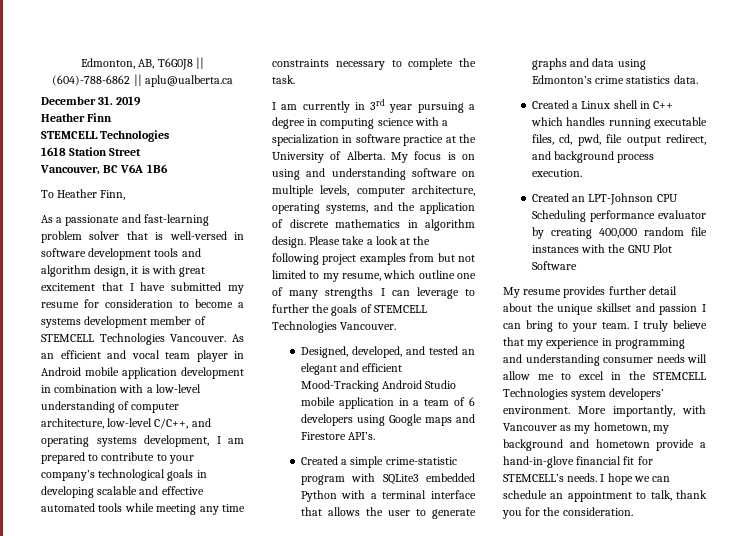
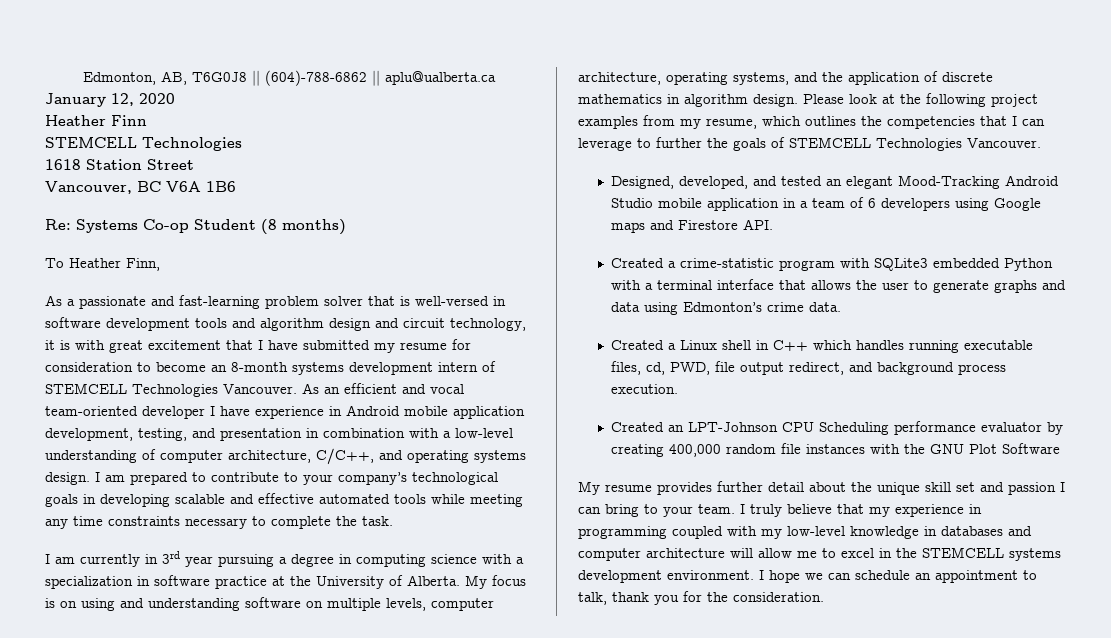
[41,96,142,106] December 31. 2019 -> [45,93,175,107] January 12, 2020
(168, 168) none -> [45,219,346,235] // Re: Systems Co-op Student (8 months)
[94,265,129,277] design, -> [329,318,526,331] design and circuit technology,
[238,302,244,308] [41,316,192,328] a systems development member -> [211,362,478,375] an 8-month systems development intern
[165,350,244,362] [41,367,244,379] team player in Android mobile application development -> [45,405,525,419] [45,428,302,441] team-oriented developer I have experience in Android mobile application development, testing, and presentation
[107,418,153,427] low-level -> (311, 456) none
[144,435,209,447] development, -> [45,472,90,485] design.
[342,236,373,245] take a -> (844, 99) none
[437,253,475,262] [272,270,476,282] [272,287,374,299] but not limited to my resume, which outline one of many strengths -> [680,116,1007,129] my resume, which outlines the competencies that
[340,363,403,372] and efficient -> (894, 182) none
[348,432,376,440] [300,456,384,468] API’s. // Created a simple -> [743,219,774,230] [611,258,677,268] API. // Created a
[626,76,671,84] statistics -> (805, 307) none
[577,134,601,146] pwd, -> [670,362,711,375] PWD,
[597,303,631,312] skillset -> [925,482,975,492] skill set
[503,354,685,366] and understanding consumer needs -> [672,526,1032,539] [578,548,725,561] coupled with my low-level knowledge in databases and computer architecture
[503,388,665,400] [503,405,706,417] [503,422,669,434] [503,439,706,451] [503,456,653,468] [503,473,598,482] Technologies system developers’ environment. More importantly, with Vancouver as my hometown, my background and hometown provide a hand-in-glove financial fit for STEMCELL’s needs. -> [1009,548,1061,561] [578,570,754,583] systems development environment.

